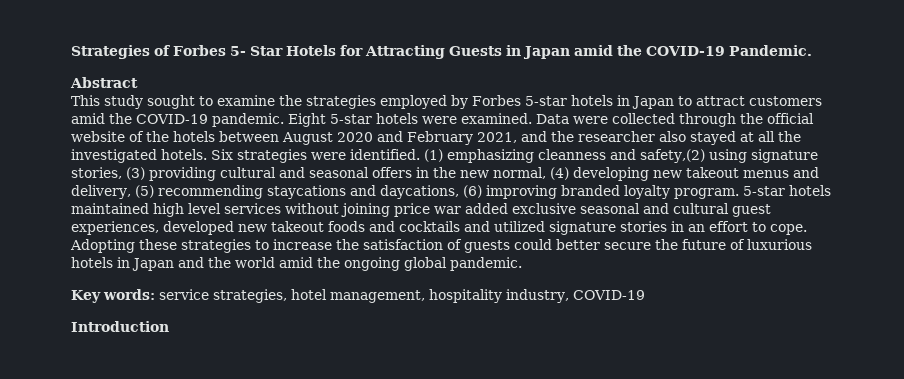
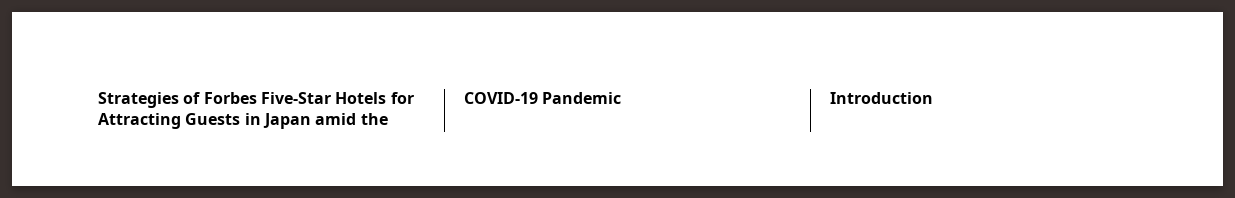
[230,46,283,56] 5- Star -> [260,92,331,104] Five-Star
[729,45,812,56] [70,77,138,88] [71,95,822,109] [71,113,814,127] [71,131,801,145] [71,149,818,163] [71,167,819,181] [71,185,831,199] [71,203,771,217] [71,221,807,235] [70,239,812,253] [71,257,522,271] [71,289,645,303] Pandemic. // Abstract // This study sought to examine the strategies employed by Forbes 5-star hotels in Japan to attract customers amid the COVID-19 pandemic. Eight 5-star hotels were examined. Data were collected through the official website of the hotels between August 2020 and February 2021, and the researcher also stayed at all the investigated hotels. Six strategies were identified. (1) emphasizing cleanness and safety,(2) using signature stories, (3) providing cultural and seasonal offers in the new normal, (4) developing new takeout menus and delivery, (5) recommending staycations and daycations, (6) improving branded loyalty program. 5-star hotels maintained high level services without joining price war added exclusive seasonal and cultural guest experiences, developed new takeout foods and cocktails and utilized signature stories in an effort to cope. Adopting these strategies to increase the satisfaction of guests could better secure the future of luxurious hotels in Japan and the world amid the ongoing global pandemic. // Key words: service strategies, hotel management, hospitality industry, COVID-19 -> [542,92,622,104] Pandemic

